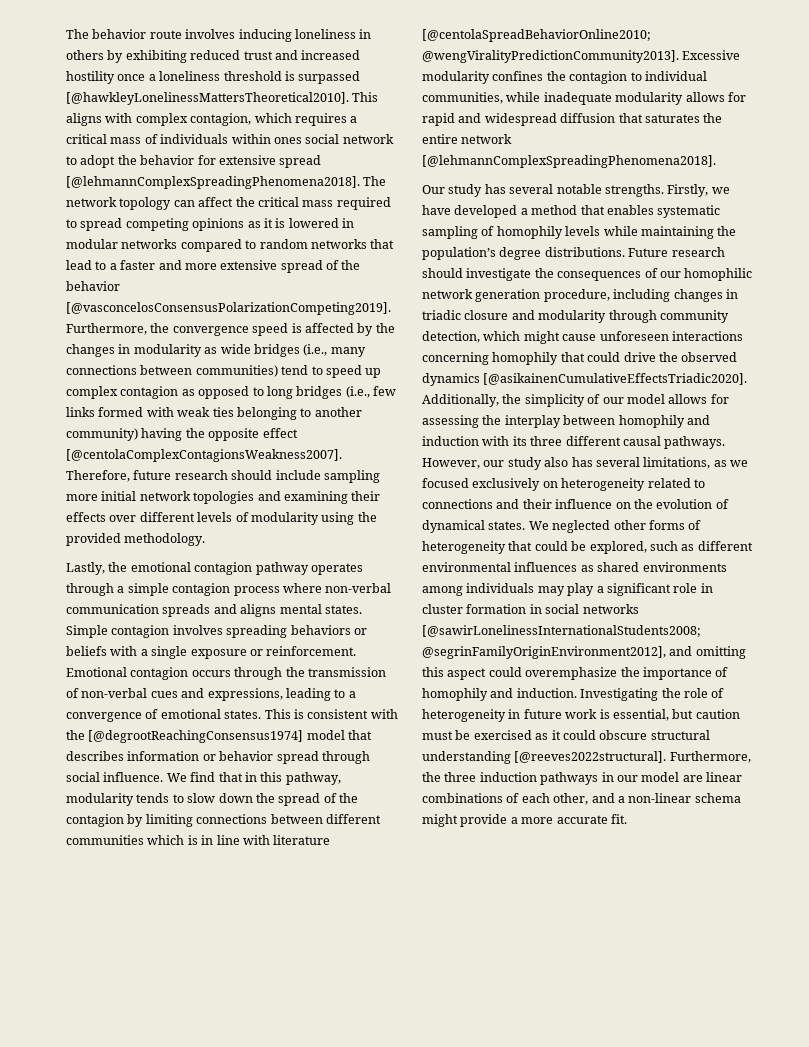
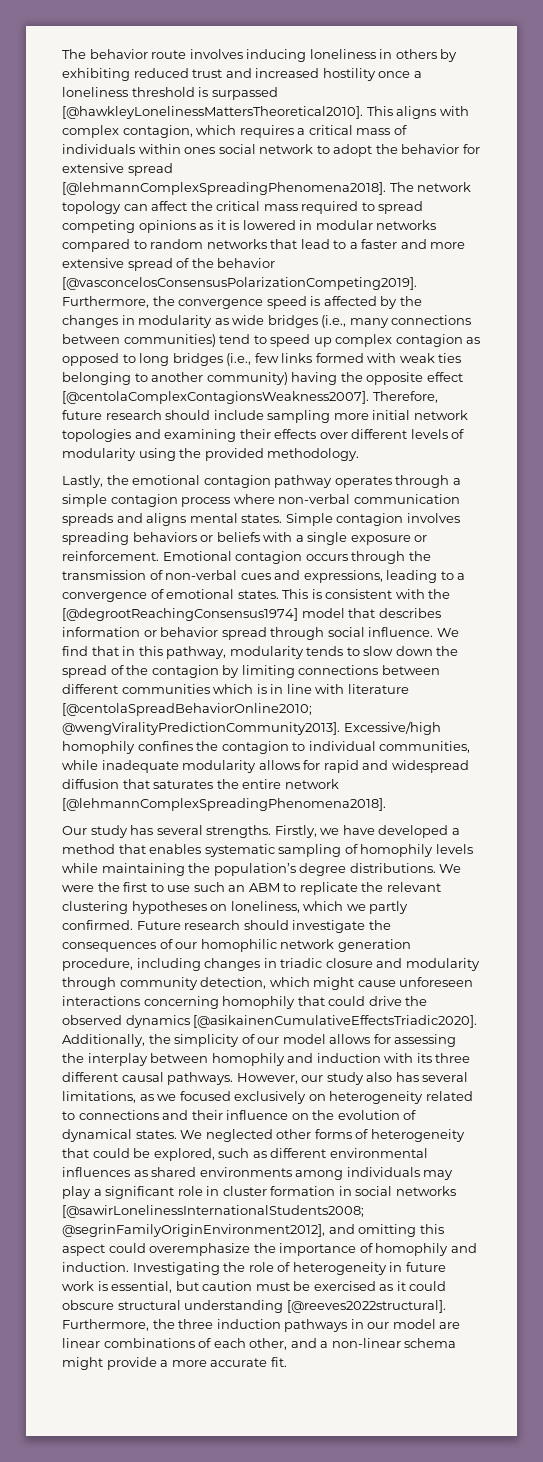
[682,50,741,60] [422,71,490,84] Excessive modularity -> [343,721,441,735] [62,741,135,754] Excessive/high homophily
[556,184,602,194] notable -> (203, 830) none
(625, 252) none -> [439,864,462,873] [62,882,441,895] [62,901,409,914] [62,920,133,930] We were the first to use such an ABM to replicate the relevant clustering hypotheses on loneliness, which we partly confirmed.

